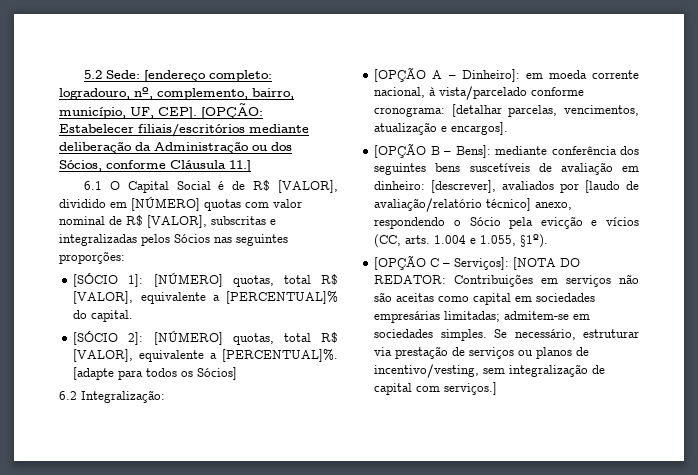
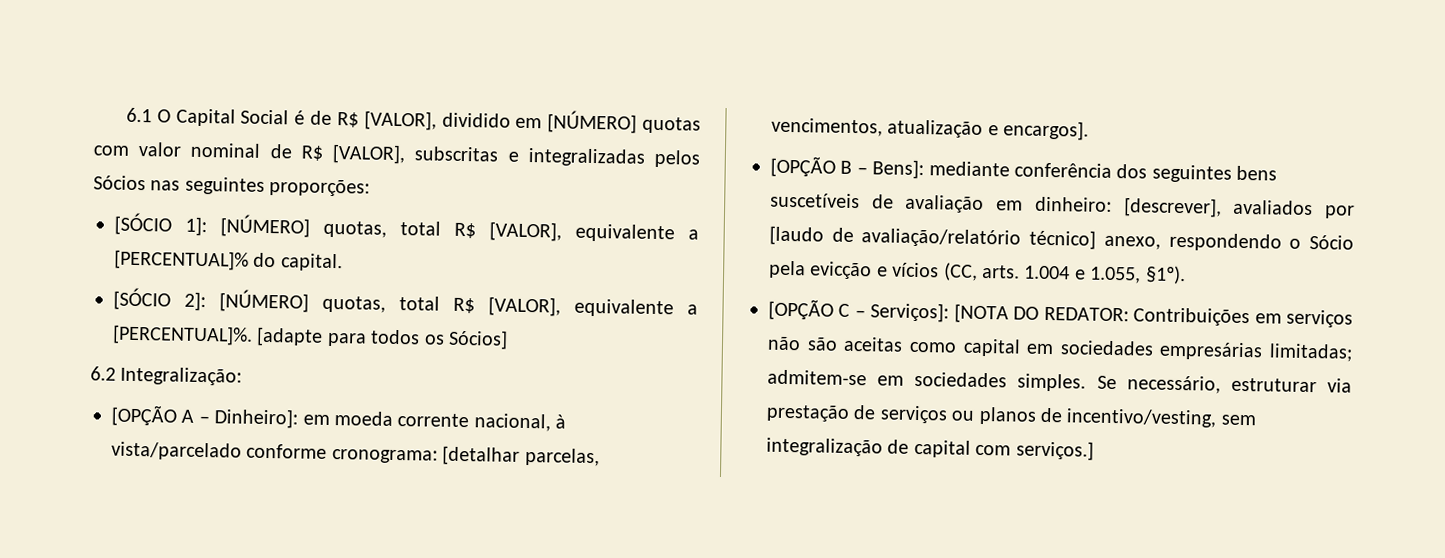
[84,70,273,82] [59,87,294,100] [59,103,263,119] [59,123,309,137] [59,141,292,154] [59,160,251,172] 5.2 Sede: [endereço completo: logradouro, nº, complemento, bairro, município, UF, CEP]. [OPÇÃO: Estabelecer filiais/escritórios mediante deliberação da Administração ou dos Sócios, conforme Cláusula 11.] // -> (125, 115) none

